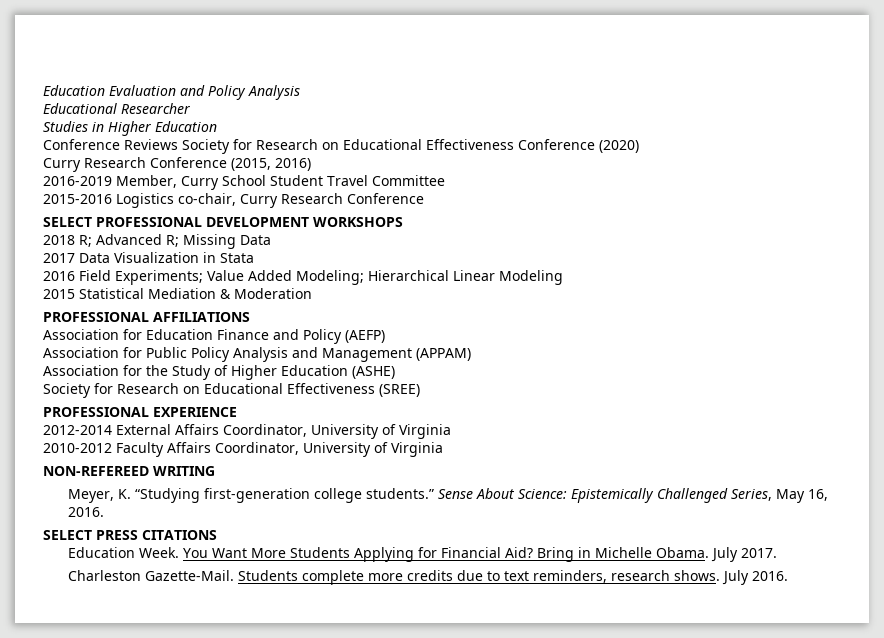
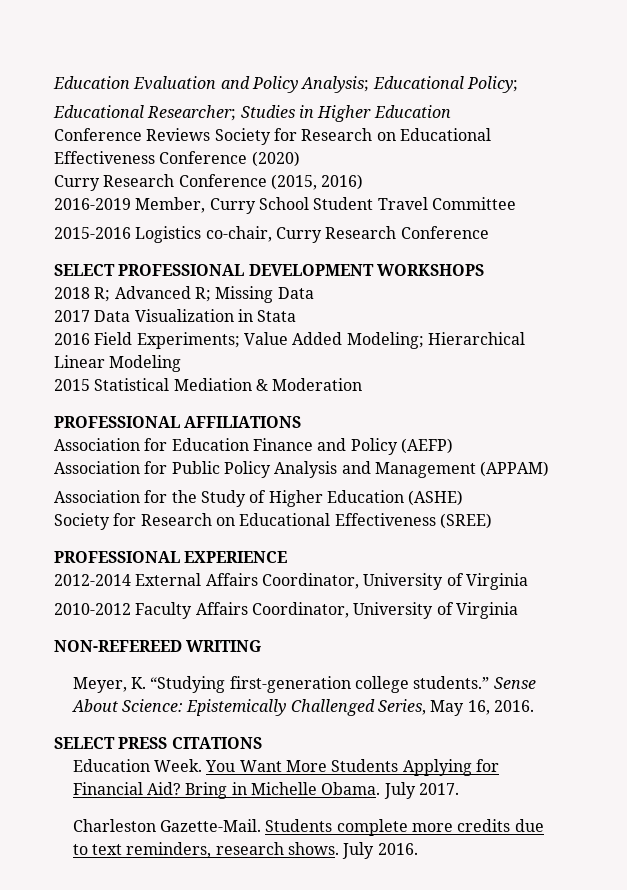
[248,85,300,100] [43,103,190,114] Analysis // Educational Researcher // -> [301,76,518,93] [53,105,237,121] Analysis; Educational Policy; // Educational Researcher;

